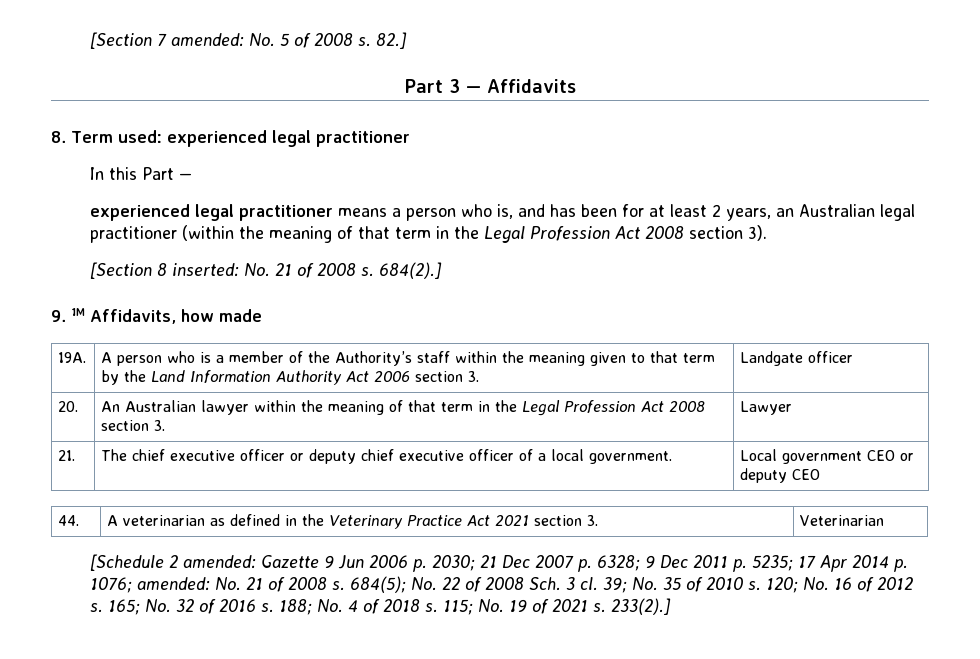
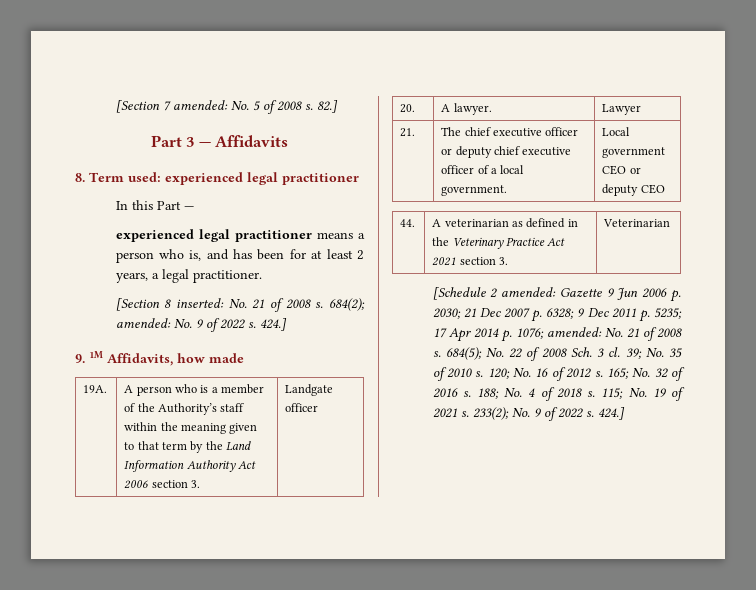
[775,204,915,221] [89,225,767,243] an Australian legal practitioner (within the meaning of that term in the Legal Profession Act 2008 section 3). -> [151,269,262,283] a legal practitioner.
[378,262,442,279] 684(2).] -> [329,298,366,311] [115,318,287,332] 684(2); amended: No. 9 of 2022 s. 424.]
[101,400,706,416] [101,420,166,431] An Australian lawyer within the meaning of that term in the Legal Profession Act 2008 section 3. -> [441,103,492,115] A lawyer.
[610,598,671,615] 233(2).] -> [472,407,625,421] 233(2); No. 9 of 2022 s. 424.]

